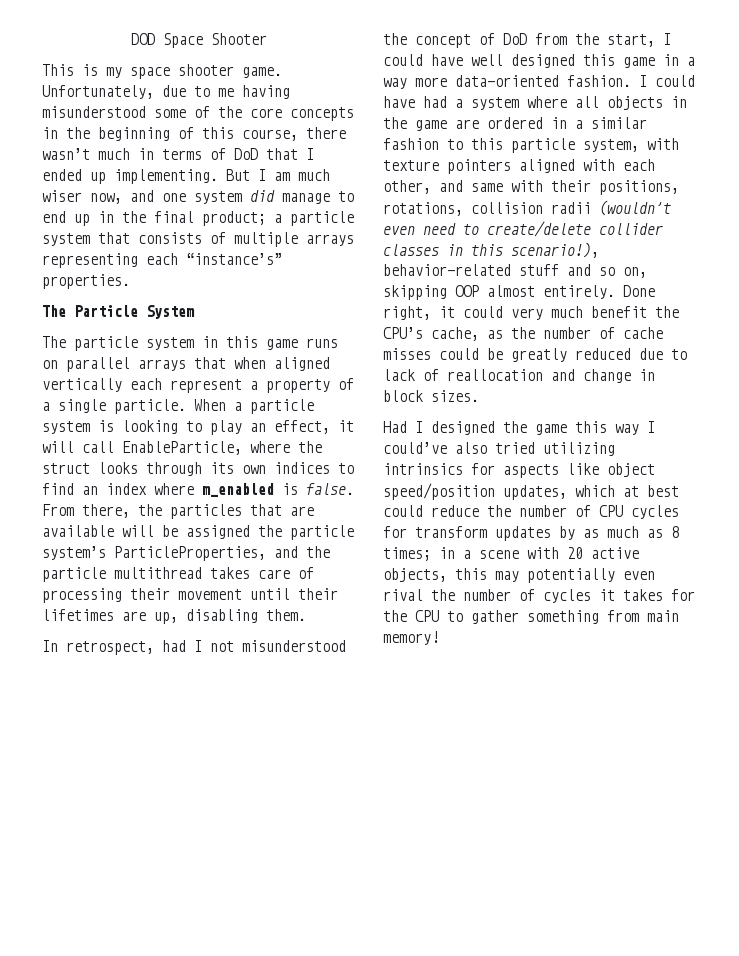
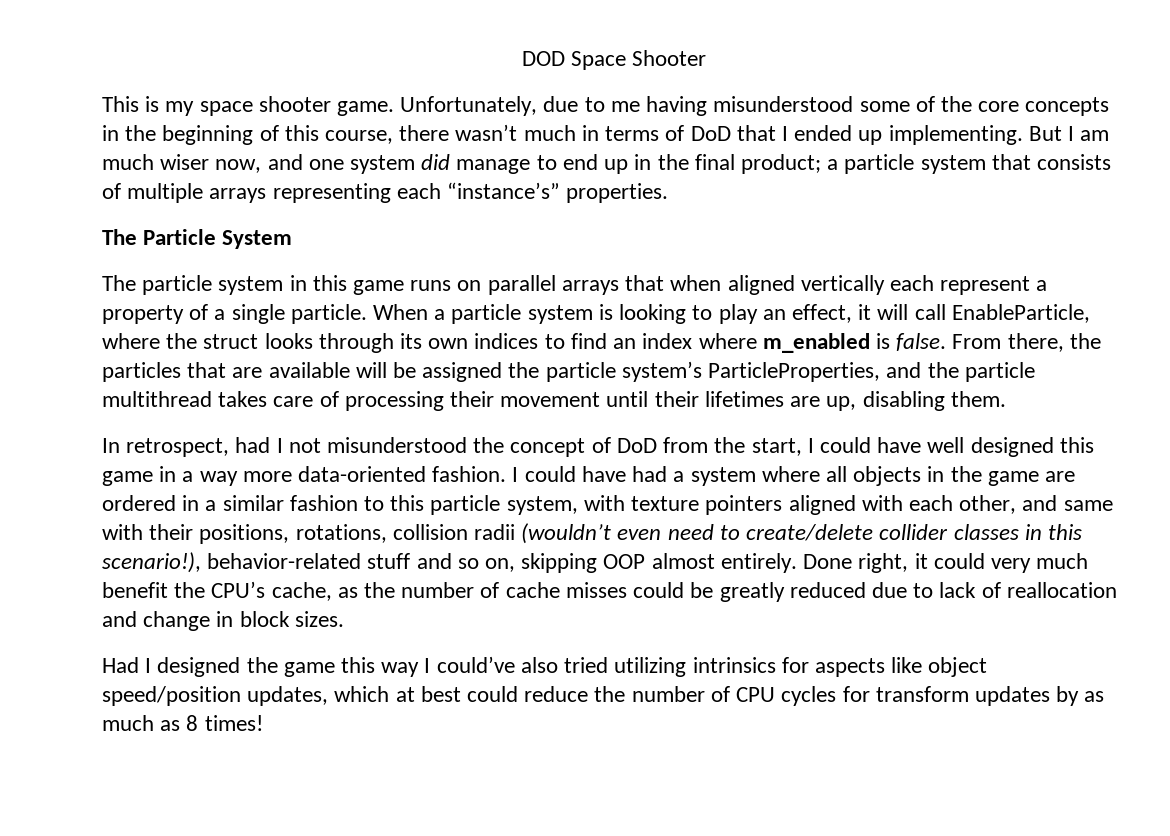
[383,547,639,561] [383,568,655,583] [383,589,695,603] [383,610,679,624] [383,631,439,645] times; in a scene with 20 active objects, this may potentially even rival the number of cycles it takes for the CPU to gather something from main memory! -> [204,715,263,731] times!

